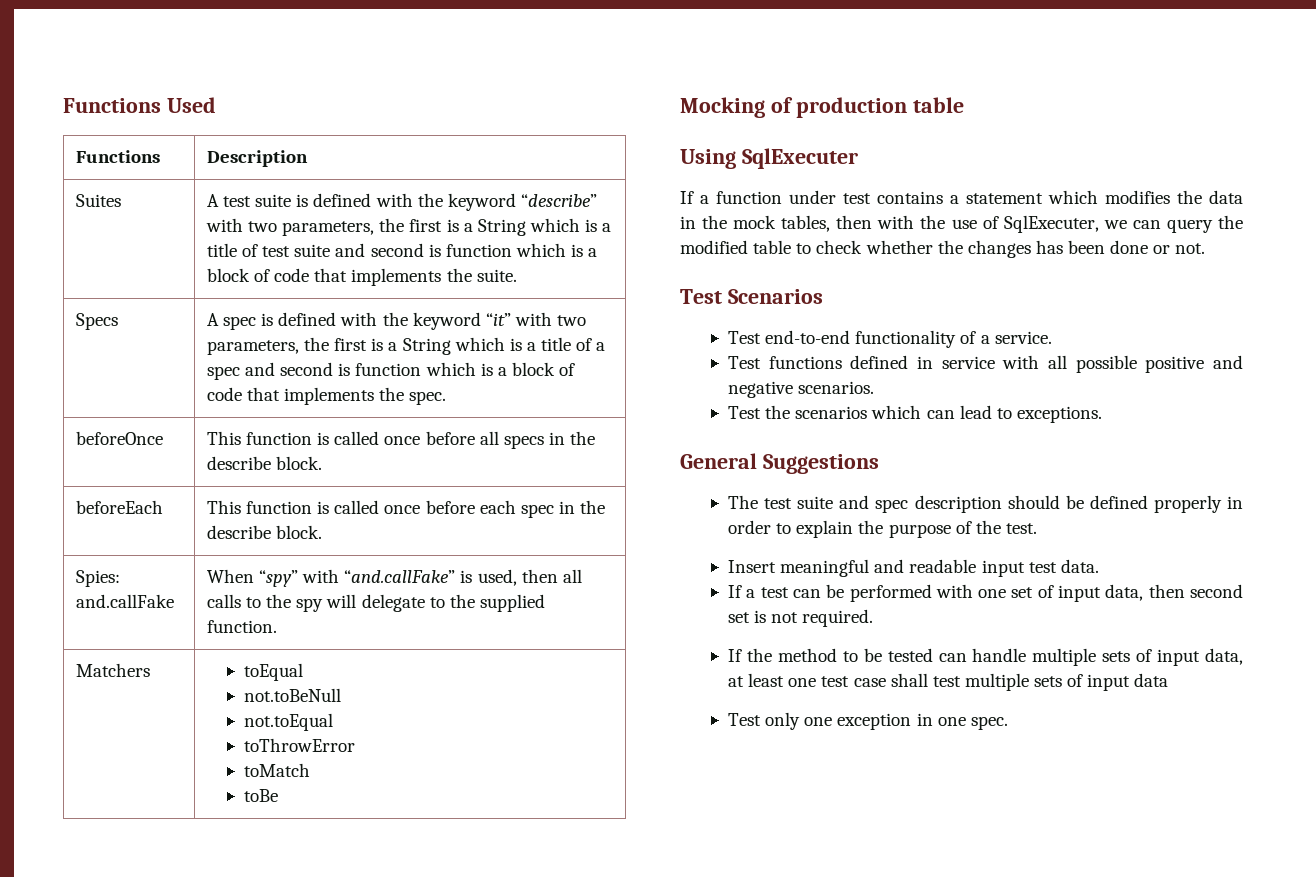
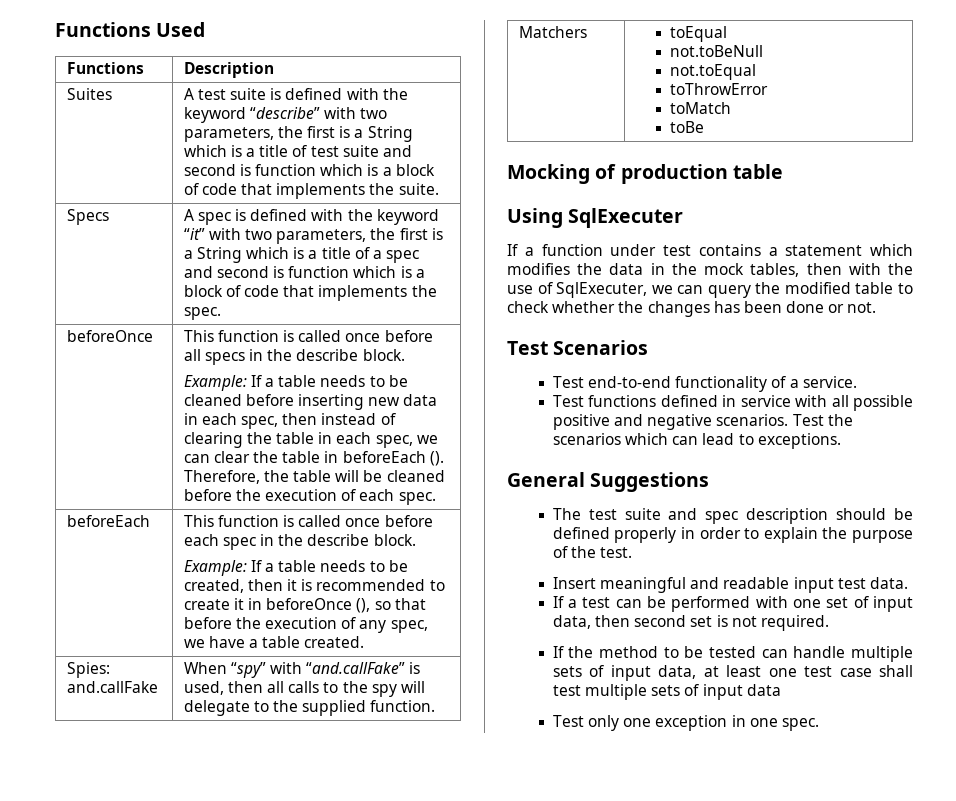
(323, 463) none -> [183,375,408,391] [183,394,438,410] [183,413,396,429] [183,432,438,448] [183,451,444,466] [183,470,445,484] [183,489,436,505] // Example: If a table needs to be cleaned before inserting new data in each spec, then instead of clearing the table in each spec, we can clear the table in beforeEach (). Therefore, the table will be cleaned before the execution of each spec.
(323, 532) none -> [183,560,408,576] [183,579,445,593] [183,598,426,613] [183,617,428,633] [183,636,365,648] // Example: If a table needs to be created, then it is recommended to create it in beforeOnce (), so that before the execution of any spec, we have a table created.
(875, 387) // -> (789, 420) none

